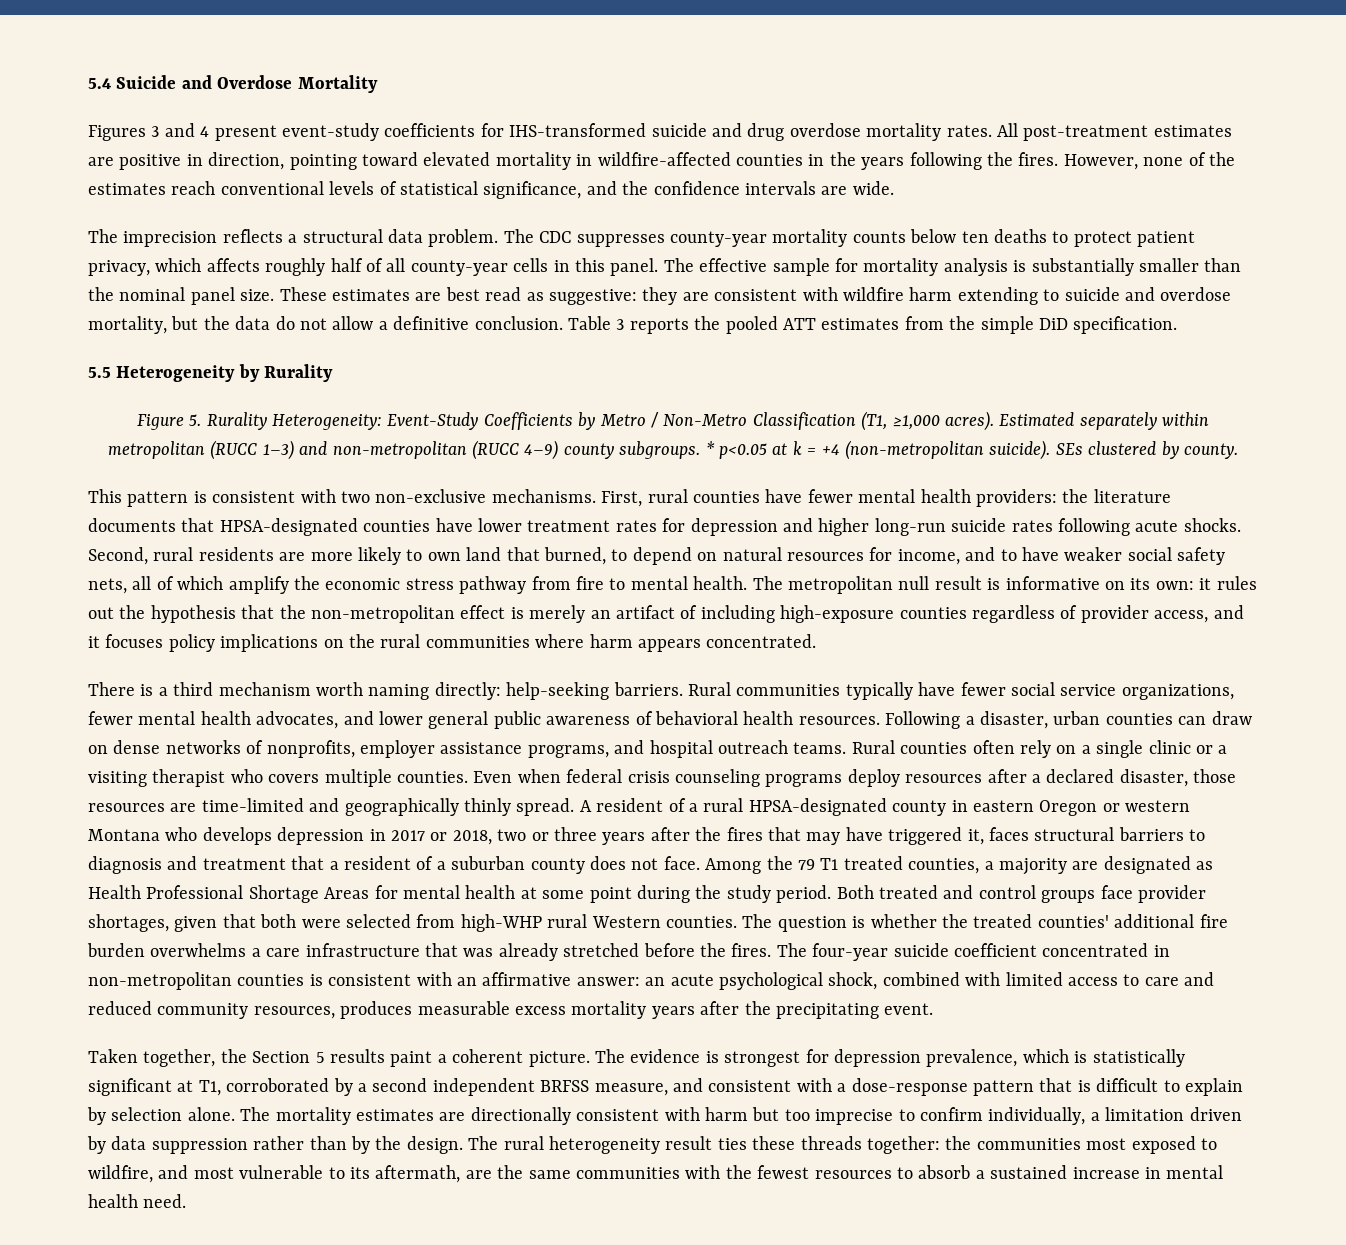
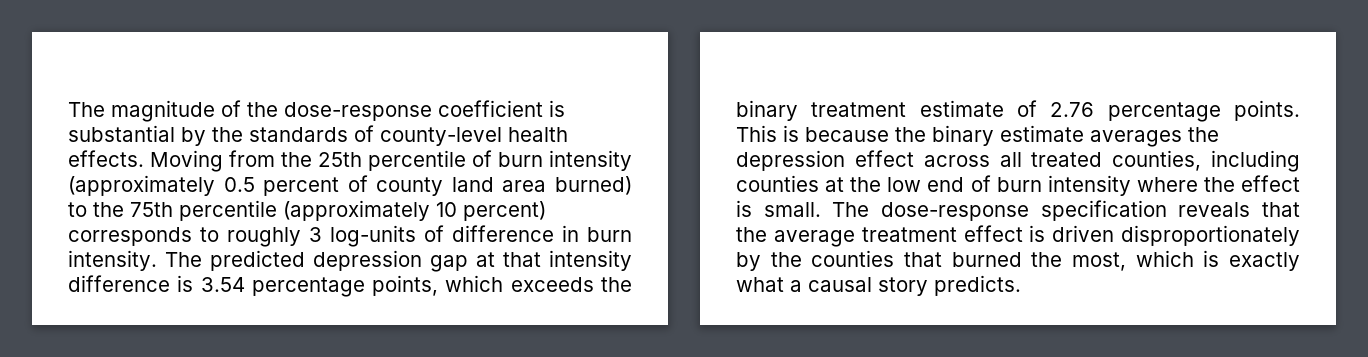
[88,75,378,93] [88,123,1232,141] [88,152,1235,170] [88,181,894,199] [88,229,1196,247] [88,258,1242,276] [88,287,1232,305] [88,316,1178,334] [88,364,334,382] [136,411,1210,431] [108,440,1238,460] [88,489,1171,507] [88,518,1241,536] [88,547,1226,565] [88,576,1257,594] [88,605,1244,623] [88,634,817,652] [88,682,1234,700] [88,711,1252,729] [88,740,1228,758] [88,769,1237,787] [88,798,1191,816] [88,827,1206,845] [88,856,1214,875] [88,885,1206,903] [88,914,1228,932] [87,943,1170,961] [88,972,1215,990] [88,1001,934,1019] [88,1049,1185,1067] [88,1078,1243,1096] [87,1107,1242,1125] [87,1136,1217,1154] [88,1165,1224,1183] [88,1194,187,1208] 5.4 Suicide and Overdose Mortality // Figures 3 and 4 present event-study coefficients for IHS-transformed suicide and drug overdose mortality rates. All post-treatment estimates are positive in direction, pointing toward elevated mortality in wildfire-affected counties in the years following the fires. However, none of the estimates reach conventional levels of statistical significance, and the confidence intervals are wide. // The imprecision reflects a structural data problem. The CDC suppresses county-year mortality counts below ten deaths to protect patient privacy, which affects roughly half of all county-year cells in this panel. The effective sample for mortality analysis is substantially smaller than the nominal panel size. These estimates are best read as suggestive: they are consistent with wildfire harm extending to suicide and overdose mortality, but the data do not allow a definitive conclusion. Table 3 reports the pooled ATT estimates from the simple DiD specification. // 5.5 Heterogeneity by Rurality // Figure 5. Rurality Heterogeneity: Event-Study Coefficients by Metro / Non-Metro Classification (T1, ≥1,000 acres). Estimated separately within metropolitan (RUCC 1–3) and non-metropolitan (RUCC 4–9) county subgroups. * p<0.05 at k = +4 (non-metropolitan suicide). SEs clustered by county. // This pattern is consistent with two non-exclusive mechanisms. First, rural counties have fewer mental health providers: the literature documents that HPSA-designated counties have lower treatment rates for depression and higher long-run suicide rates following acute shocks. Second, rural residents are more likely to own land that burned, to depend on natural resources for income, and to have weaker social safety nets, all of which amplify the economic stress pathway from fire to mental health. The metropolitan null result is informative on its own: it rules out the hypothesis that the non-metropolitan effect is merely an artifact of including high-exposure counties regardless of provider access, and it focuses policy implications on the rural communities where harm appears concentrated. // There is a third mechanism worth naming directly: help-seeking barriers. Rural communities typically have fewer social service organizations, fewer mental health advocates, and lower general public awareness of behavioral health resources. Following a disaster, urban counties can draw on dense networks of nonprofits, employer assistance programs, and hospital outreach teams. Rural counties often rely on a single clinic or a visiting therapist who covers multiple counties. Even when federal crisis counseling programs deploy resources after a declared disaster, those resources are time-limited and geographically thinly spread. A resident of a rural HPSA-designated county in eastern Oregon or western Montana who develops depression in 2017 or 2018, two or three years after the fires that may have triggered it, faces structural barriers to diagnosis and treatment that a resident of a suburban county does not face. Among the 79 T1 treated counties, a majority are designated as Health Professional Shortage Areas for mental health at some point during the study period. Both treated and control groups face provider shortages, given that both were selected from high-WHP rural Western counties. The question is whether the treated counties' additional fire burden overwhelms a care infrastructure that was already stretched before the fires. The four-year suicide coefficient concentrated in non-metropolitan counties is consistent with an affirmative answer: an acute psychological shock, combined with limited access to care and reduced community resources, produces measurable excess mortality years after the precipitating event. // Taken together, the Section 5 results paint a coherent picture. The evidence is strongest for depression prevalence, which is statistically significant at T1, corroborated by a second independent BRFSS measure, and consistent with a dose-response pattern that is difficult to explain by selection alone. The mortality estimates are directionally consistent with harm but too imprecise to confirm individually, a limitation driven by data suppression rather than by the design. The rural heterogeneity result ties these threads together: the communities most exposed to wildfire, and most vulnerable to its aftermath, are the same communities with the fewest resources to absorb a sustained increase in mental health need. -> [68,100,565,122] [68,125,568,146] [68,150,632,172] [68,175,632,196] [68,200,546,221] [68,225,632,247] [68,250,632,272] [68,275,633,297] [736,100,1300,122] [736,125,1219,147] [736,150,1300,172] [736,175,1300,196] [736,200,1300,221] [736,225,1300,247] [736,250,1300,271] [736,275,1021,296] The magnitude of the dose-response coefficient is substantial by the standards of county-level health effects. Moving from the 25th percentile of burn intensity (approximately 0.5 percent of county land area burned) to the 75th percentile (approximately 10 percent) corresponds to roughly 3 log-units of difference in burn intensity. The predicted depression gap at that intensity difference is 3.54 percentage points, which exceeds the binary treatment estimate of 2.76 percentage points. This is because the binary estimate averages the depression effect across all treated counties, including counties at the low end of burn intensity where the effect is small. The dose-response specification reveals that the average treatment effect is driven disproportionately by the counties that burned the most, which is exactly what a causal story predicts.

